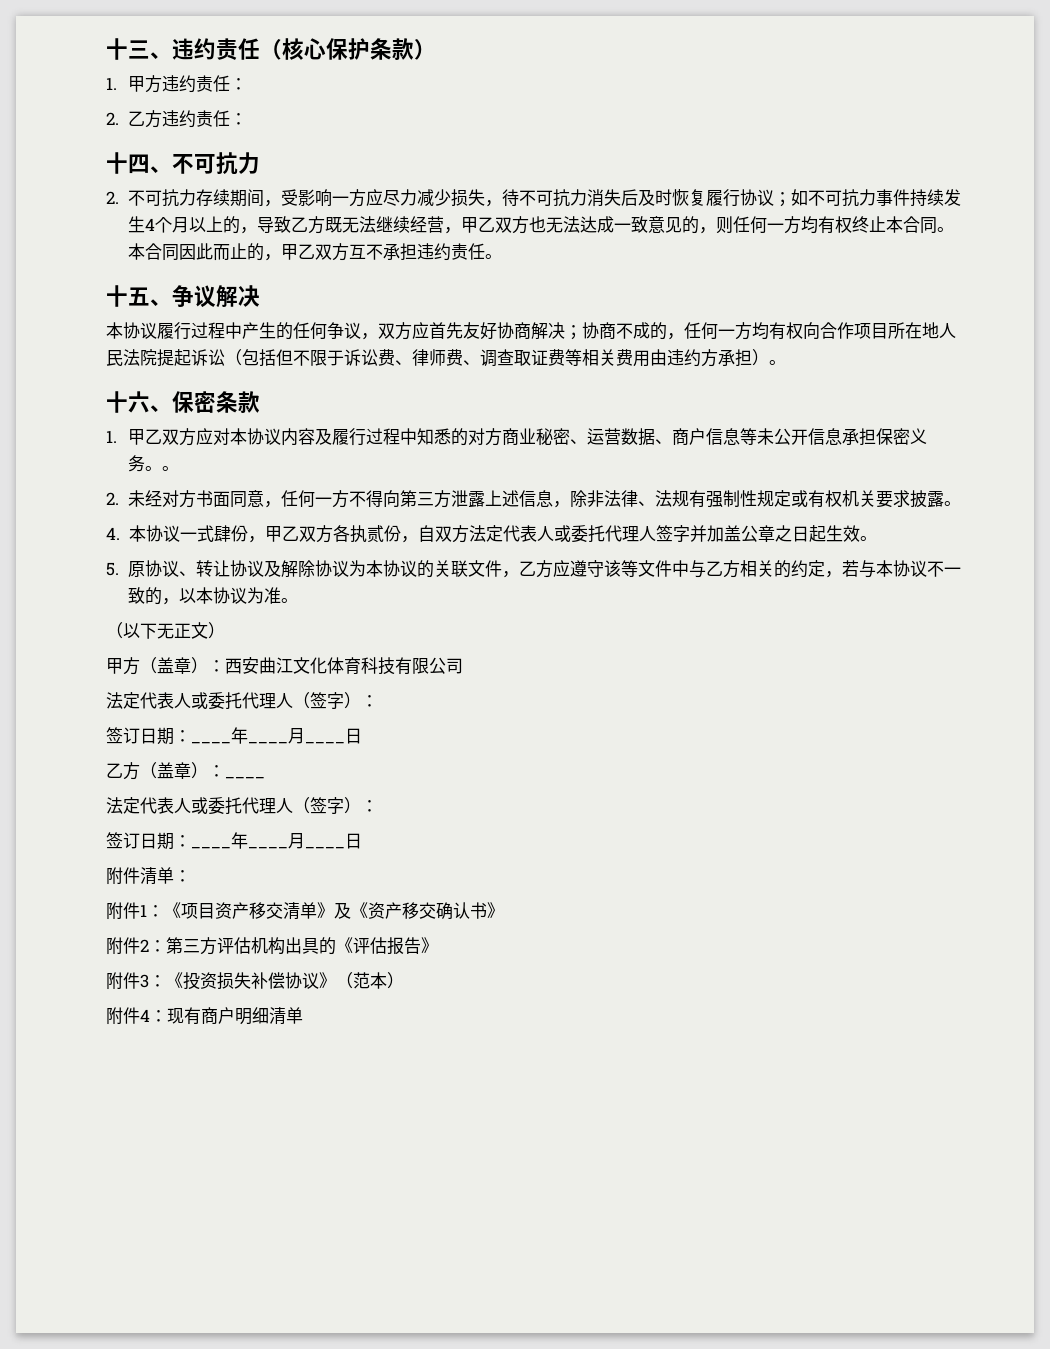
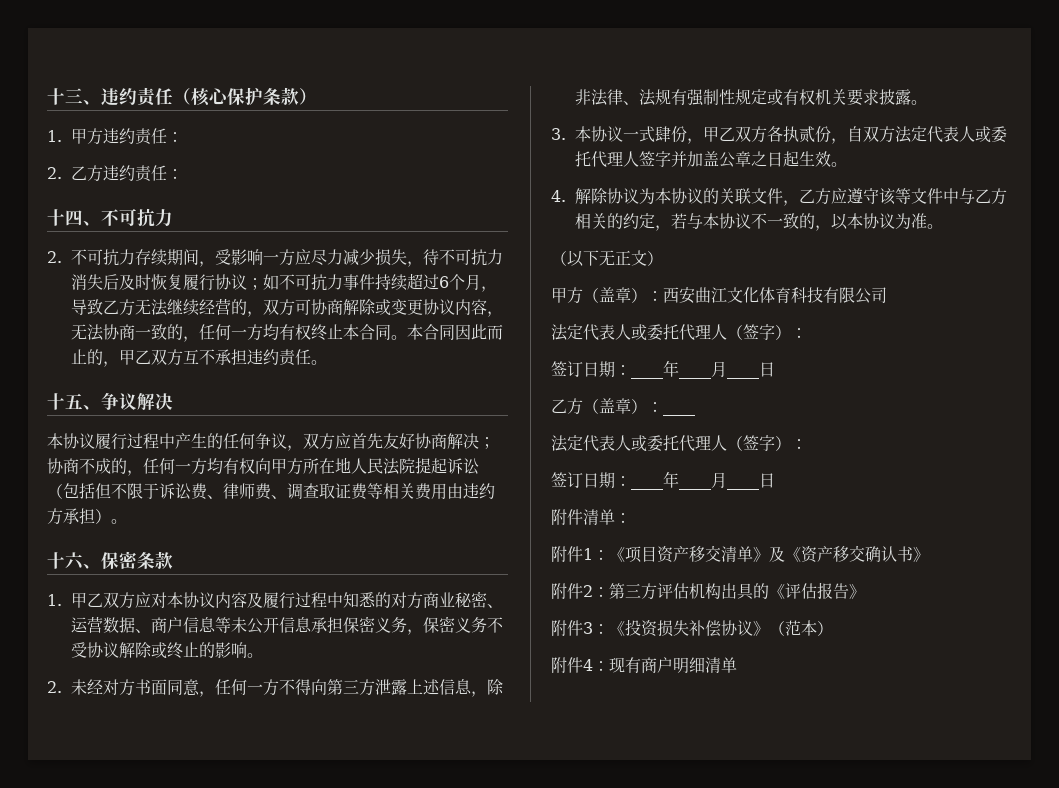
[944,189,962,206] [128,216,241,234] 发生4个月以上的 -> [407,273,482,290] 超过6个月
[325,217,343,233] 既 -> (136, 307) none
[444,216,734,234] ，甲乙双方也无法达成一致意见的，则 -> [231,299,504,317] [71,324,200,342] 的，双方可协商解除或变更协议内容，无法协商一致的，
[820,322,888,339] 合作项目 -> [271,458,303,475] 甲方
[145,466,163,471] 。 -> [407,616,504,635] [71,642,248,659] ，保密义务不受协议解除或终止的影响
[106,527,120,540] 4. -> [551,128,566,140] 3.
[106,560,282,577] 5.原协议、转让协议及 -> [551,190,566,202] 4.

